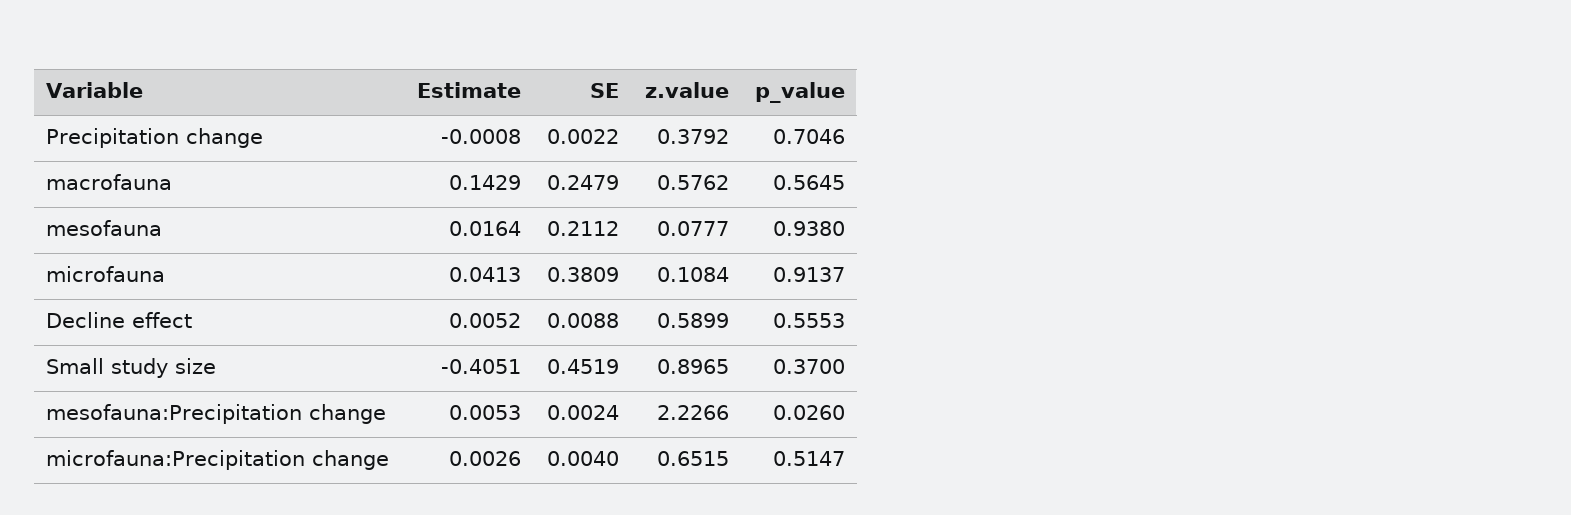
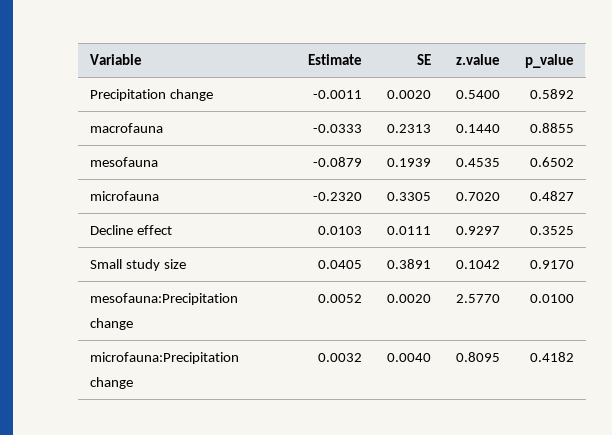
[440,129,521,144] [546,129,619,144] [656,129,729,144] [772,129,845,144] [46,174,173,190] [448,175,521,190] [546,175,619,190] [656,175,729,190] [772,175,845,190] [46,220,163,236] [448,221,521,236] [546,221,619,236] [656,221,729,236] [772,221,845,236] [46,266,166,282] [448,267,521,282] [546,267,619,282] [656,267,729,282] [772,267,845,282] [46,312,193,328] [448,313,521,328] [546,313,619,328] [656,313,729,328] [772,313,845,328] [46,358,217,378] [440,359,521,374] [546,359,619,374] [656,359,729,374] [772,359,845,374] [46,404,387,424] [448,405,521,420] [546,405,619,420] [656,405,729,420] [772,405,845,420] -0.0008 | 0.0022 | 0.3792 | 0.7046 // macrofauna | 0.1429 | 0.2479 | 0.5762 | 0.5645 // mesofauna | 0.0164 | 0.2112 | 0.0777 | 0.9380 // microfauna | 0.0413 | 0.3809 | 0.1084 | 0.9137 // Decline effect | 0.0052 | 0.0088 | 0.5899 | 0.5553 // Small study size | -0.4051 | 0.4519 | 0.8965 | 0.3700 // mesofauna:Precipitation change | 0.0053 | 0.0024 | 2.2266 | 0.0260 -> [312,90,362,99] [386,90,431,99] [455,90,500,99] [529,89,574,99] [90,123,164,133] [312,124,362,133] [386,124,431,133] [455,124,500,133] [529,123,574,133] [90,157,159,167] [312,157,362,167] [386,158,431,167] [455,158,500,167] [529,157,574,167] [90,191,160,201] [312,192,362,201] [386,192,431,201] [455,192,500,201] [529,191,574,201] [90,225,172,235] [317,226,362,235] [386,226,431,235] [455,226,500,235] [529,226,574,235] [90,259,186,271] [317,260,362,269] [386,259,431,269] [455,260,500,269] [529,260,574,269] [90,293,239,305] [90,318,134,330] [317,294,362,303] [386,294,431,303] [455,294,500,303] [529,294,574,303] -0.0011 | 0.0020 | 0.5400 | 0.5892 // macrofauna | -0.0333 | 0.2313 | 0.1440 | 0.8855 // mesofauna | -0.0879 | 0.1939 | 0.4535 | 0.6502 // microfauna | -0.2320 | 0.3305 | 0.7020 | 0.4827 // Decline effect | 0.0103 | 0.0111 | 0.9297 | 0.3525 // Small study size | 0.0405 | 0.3891 | 0.1042 | 0.9170 // mesofauna:Precipitation change | 0.0052 | 0.0020 | 2.5770 | 0.0100
[448,451,521,466] 0.0026 -> [317,353,362,362] 0.0032
[656,451,729,466] [772,451,845,466] 0.6515 | 0.5147 -> [455,352,500,362] [529,352,574,362] 0.8095 | 0.4182

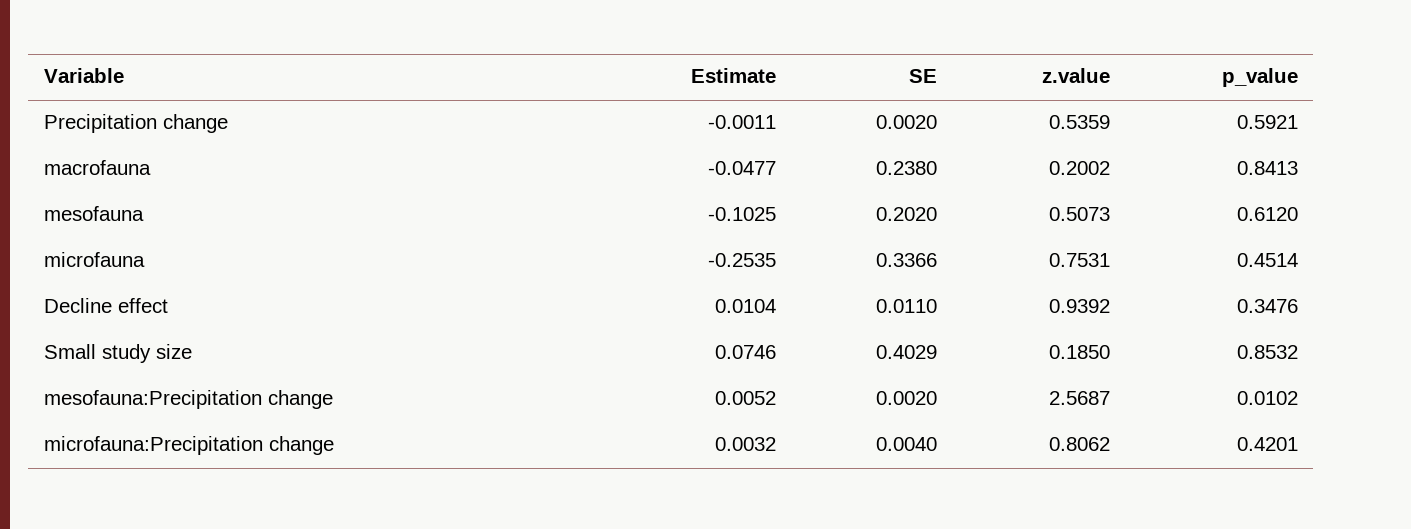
[455,90,500,99] [529,89,574,99] 0.5400 | 0.5892 -> [1048,115,1110,129] [1236,115,1298,129] 0.5359 | 0.5921
[312,124,362,133] [386,124,431,133] [455,124,500,133] [529,123,574,133] [90,157,159,167] [312,157,362,167] [386,158,431,167] [455,158,500,167] [529,157,574,167] [90,191,160,201] [312,192,362,201] [386,192,431,201] [455,192,500,201] [529,191,574,201] [90,225,172,235] [317,226,362,235] [386,226,431,235] [455,226,500,235] [529,226,574,235] -0.0333 | 0.2313 | 0.1440 | 0.8855 // mesofauna | -0.0879 | 0.1939 | 0.4535 | 0.6502 // microfauna | -0.2320 | 0.3305 | 0.7020 | 0.4827 // Decline effect | 0.0103 | 0.0111 | 0.9297 | 0.3525 -> [707,161,776,175] [875,161,937,175] [1048,161,1110,175] [1236,161,1298,175] [43,206,144,221] [707,207,776,221] [875,207,937,221] [1048,207,1110,221] [1236,207,1298,221] [43,252,145,267] [707,253,776,267] [875,253,937,267] [1048,253,1110,267] [1236,253,1298,267] [43,298,168,313] [714,299,776,313] [875,299,937,313] [1048,299,1110,313] [1236,299,1298,313] -0.0477 | 0.2380 | 0.2002 | 0.8413 // mesofauna | -0.1025 | 0.2020 | 0.5073 | 0.6120 // microfauna | -0.2535 | 0.3366 | 0.7531 | 0.4514 // Decline effect | 0.0104 | 0.0110 | 0.9392 | 0.3476
[317,260,362,269] [386,259,431,269] [455,260,500,269] [529,260,574,269] 0.0405 | 0.3891 | 0.1042 | 0.9170 -> [714,345,776,359] [875,345,937,359] [1048,345,1110,359] [1236,345,1298,359] 0.0746 | 0.4029 | 0.1850 | 0.8532
[455,294,500,303] [529,294,574,303] 2.5770 | 0.0100 -> [1048,391,1110,405] [1236,391,1298,405] 2.5687 | 0.0102
[455,352,500,362] [529,352,574,362] 0.8095 | 0.4182 -> [1048,437,1110,451] [1236,437,1298,451] 0.8062 | 0.4201

